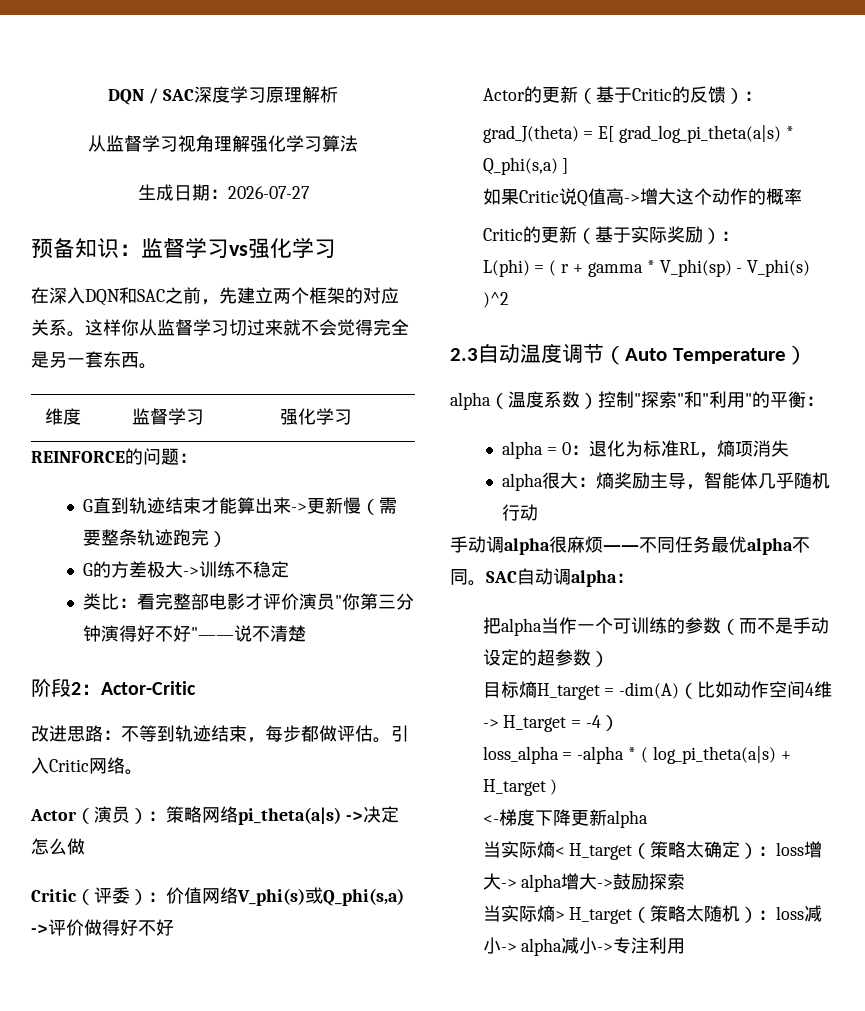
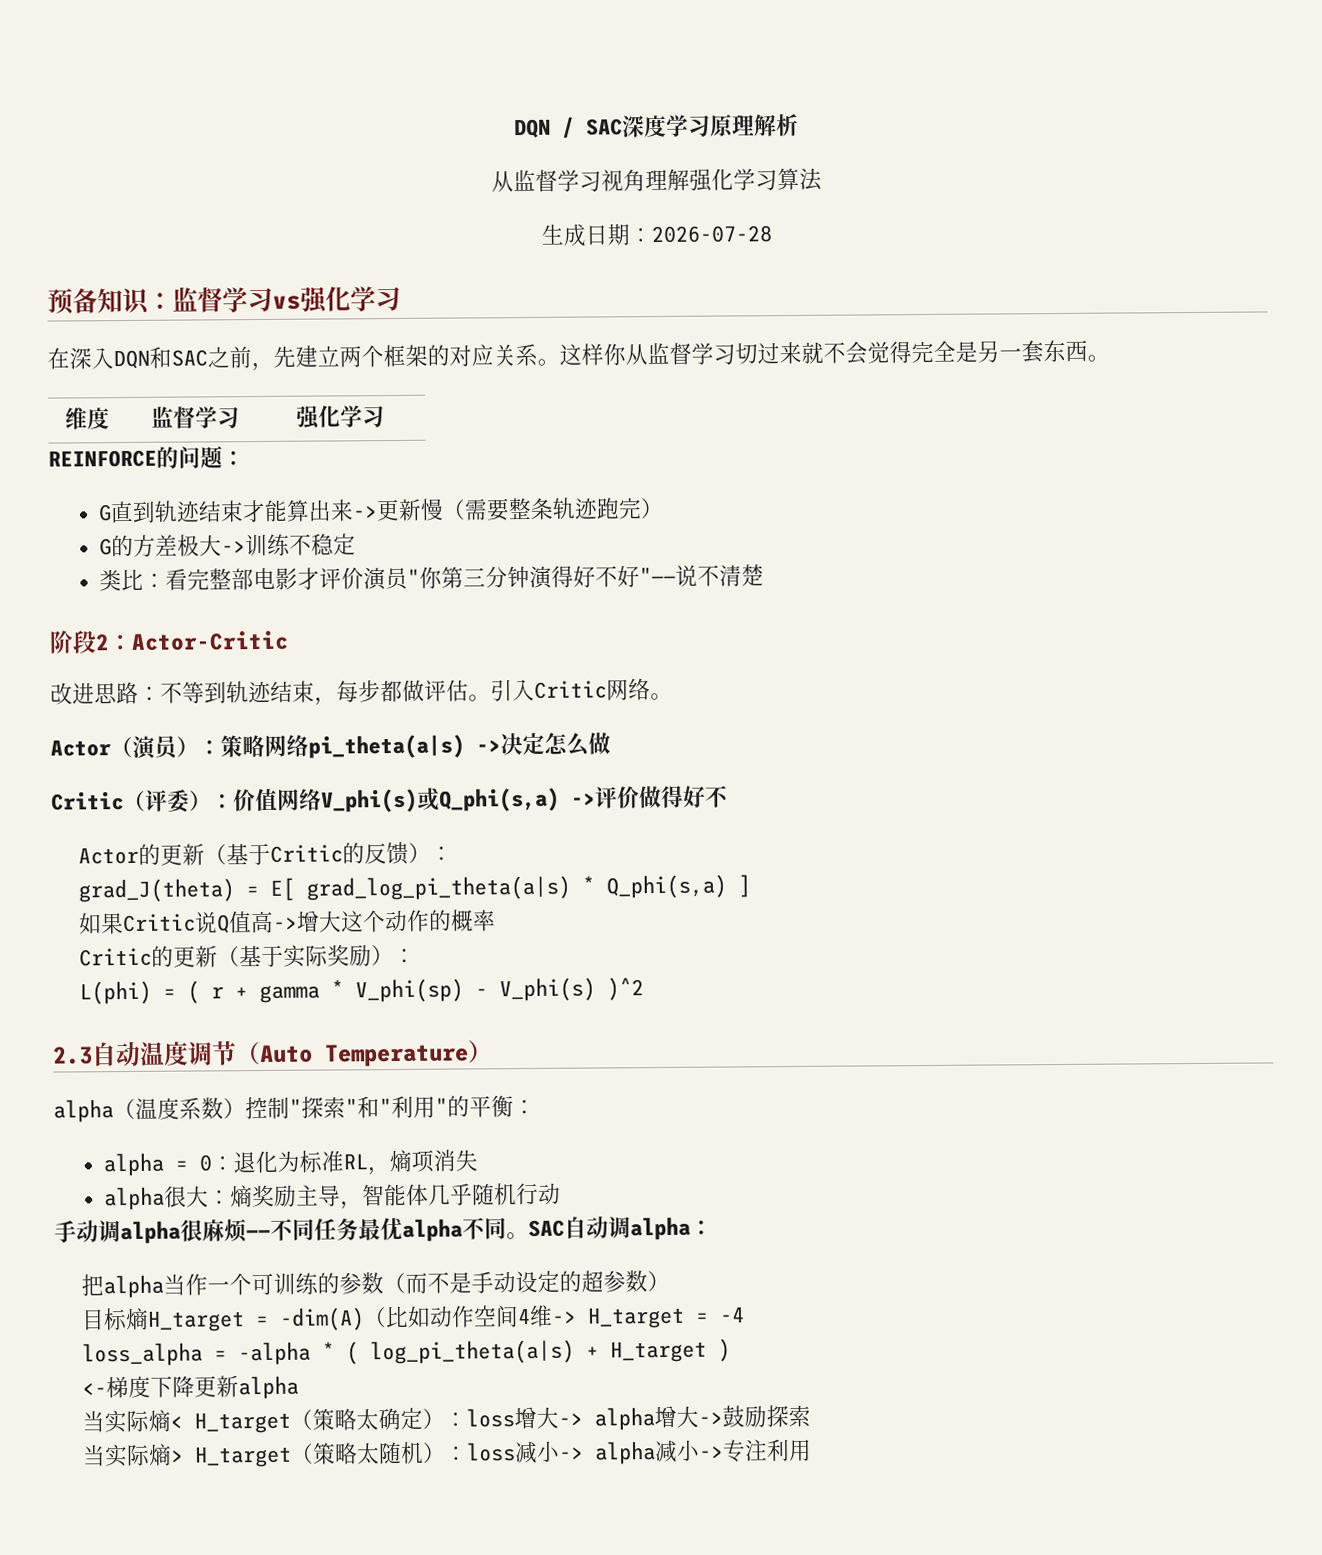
[227,186,310,199] 2026-07-27 -> [651,225,772,244] 2026-07-28
[156,919,174,936] 好 -> (729, 796) none
[601,715,620,731] ） -> (745, 1314) none

